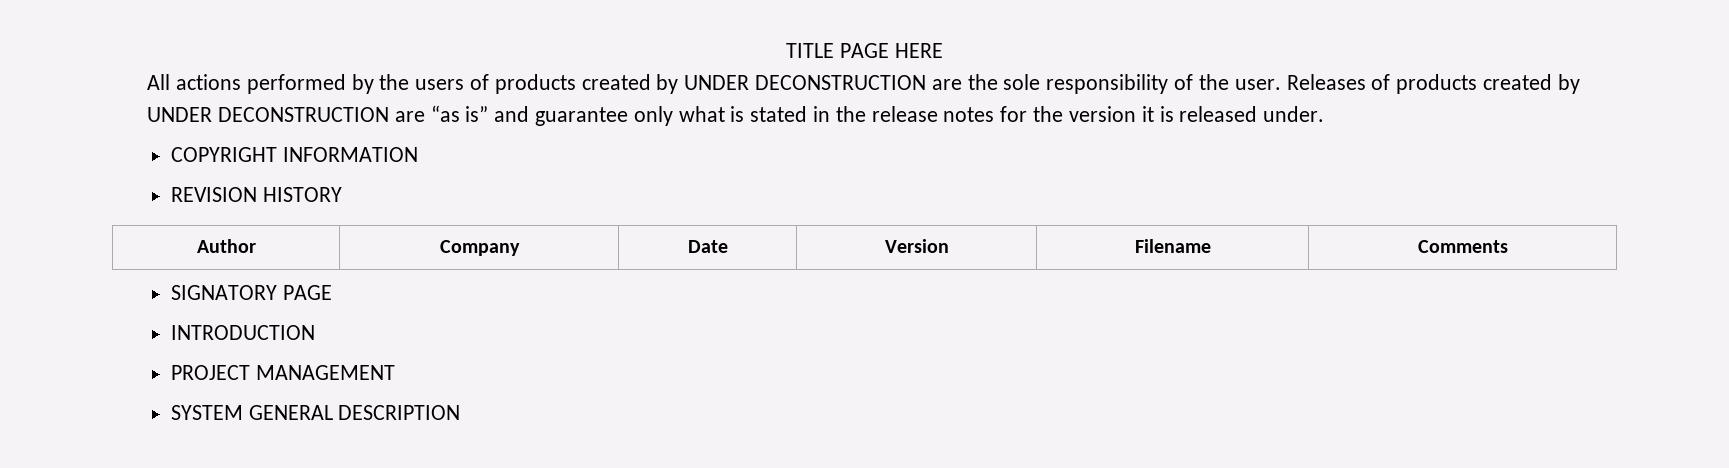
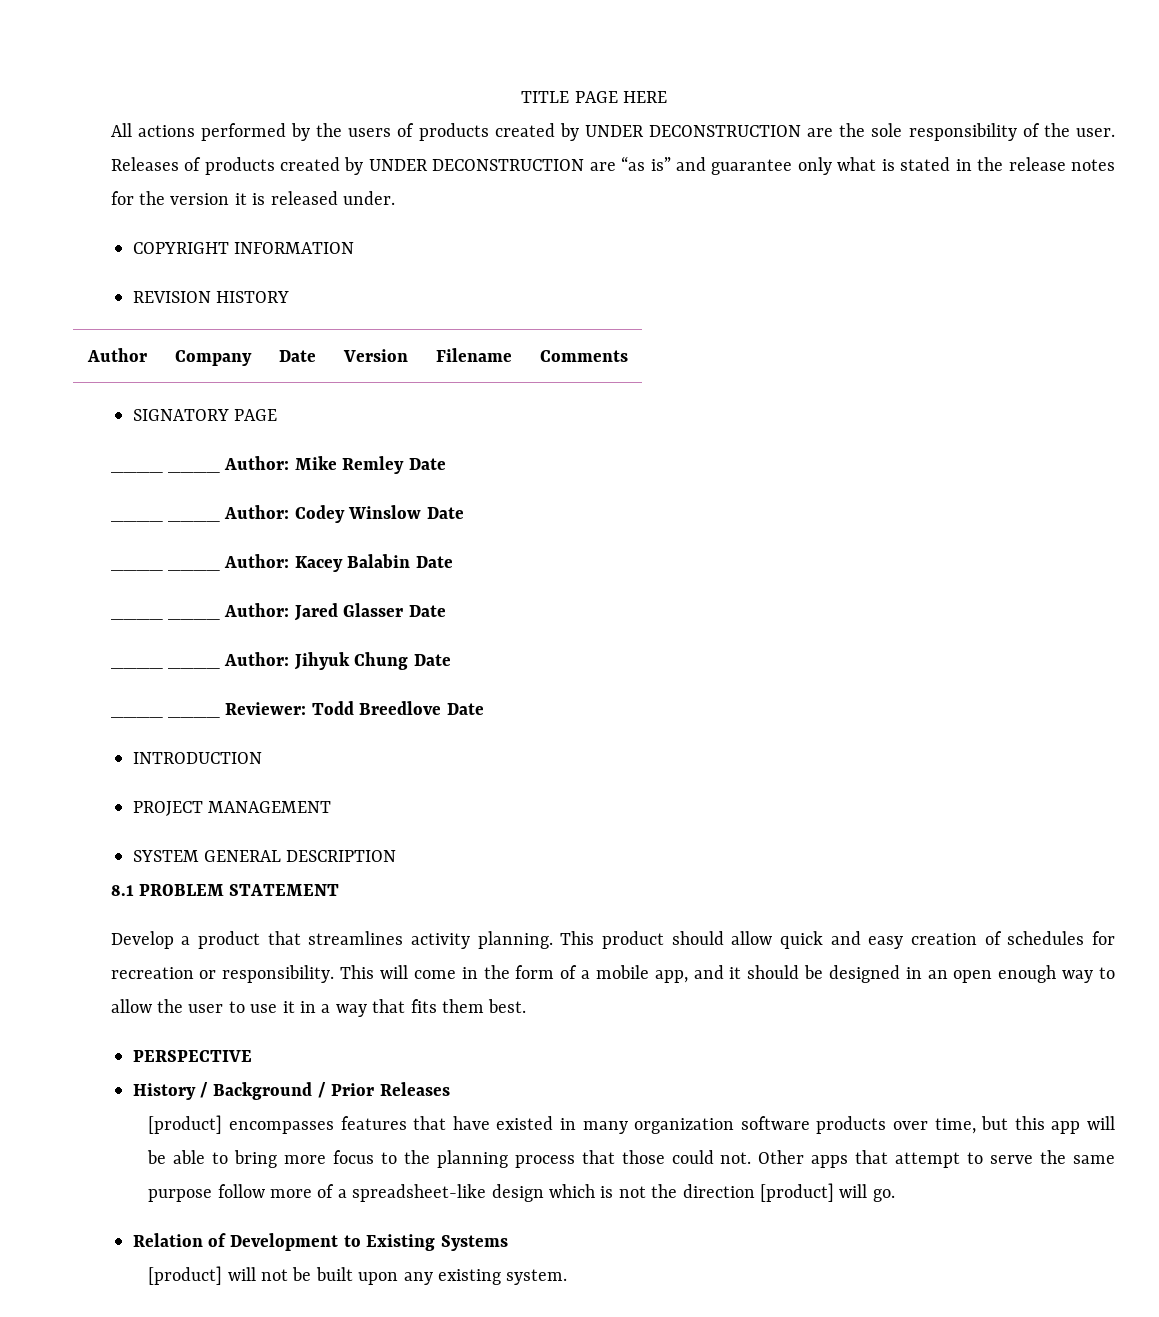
(332, 292) none -> [110,470,221,473] [224,456,446,474] [110,519,221,522] [224,505,464,523] [110,568,221,571] [224,554,453,572] [110,617,221,620] [224,603,446,621] [110,666,221,669] [224,652,451,670] [110,715,221,718] [225,701,484,715] // ____ ____ Author: Mike Remley Date // ____ ____ Author: Codey Winslow Date // ____ ____ Author: Kacey Balabin Date // ____ ____ Author: Jared Glasser Date // ____ ____ Author: Jihyuk Chung Date // ____ ____ Reviewer: Todd Breedlove Date
(461, 412) none -> [110,884,340,896] [110,931,1116,949] [110,965,1116,983] [110,999,527,1017] [132,1050,252,1062] [132,1082,450,1100] [148,1115,1115,1134] [147,1150,1115,1168] [148,1183,895,1202] [132,1233,508,1251] [148,1266,568,1285] // 8.1 PROBLEM STATEMENT // Develop a product that streamlines activity planning. This product should allow quick and easy creation of schedules for recreation or responsibility. This will come in the form of a mobile app, and it should be designed in an open enough way to allow the user to use it in a way that fits them best. // PERSPECTIVE // History / Background / Prior Releases // [product] encompasses features that have existed in many organization software products over time, but this app will be able to bring more focus to the planning process that those could not. Other apps that attempt to serve the same purpose follow more of a spreadsheet-like design which is not the direction [product] will go. // Relation of Development to Existing Systems // [product] will not be built upon any existing system.

